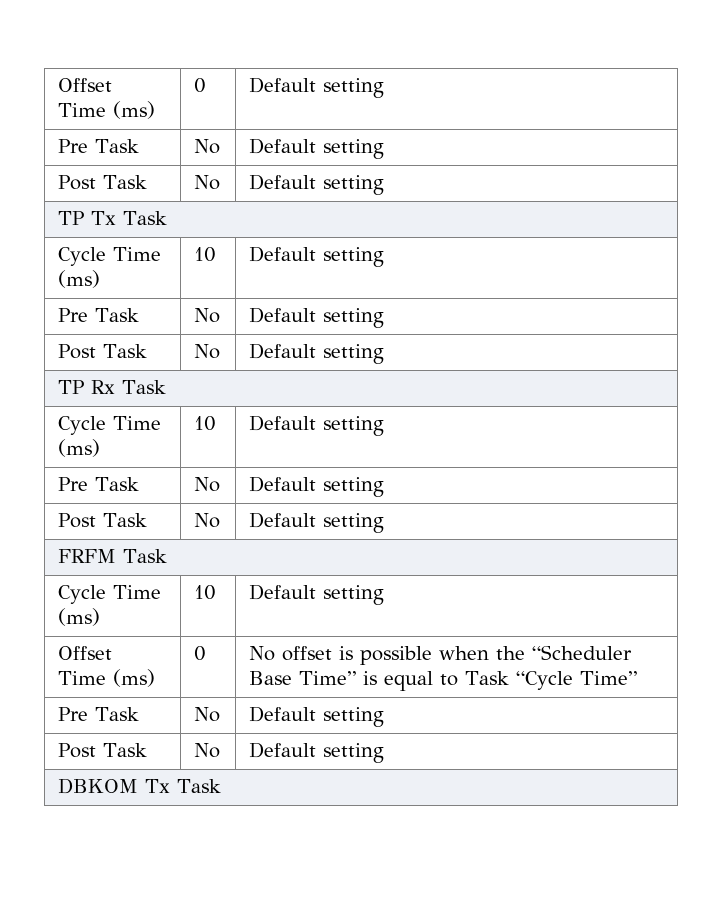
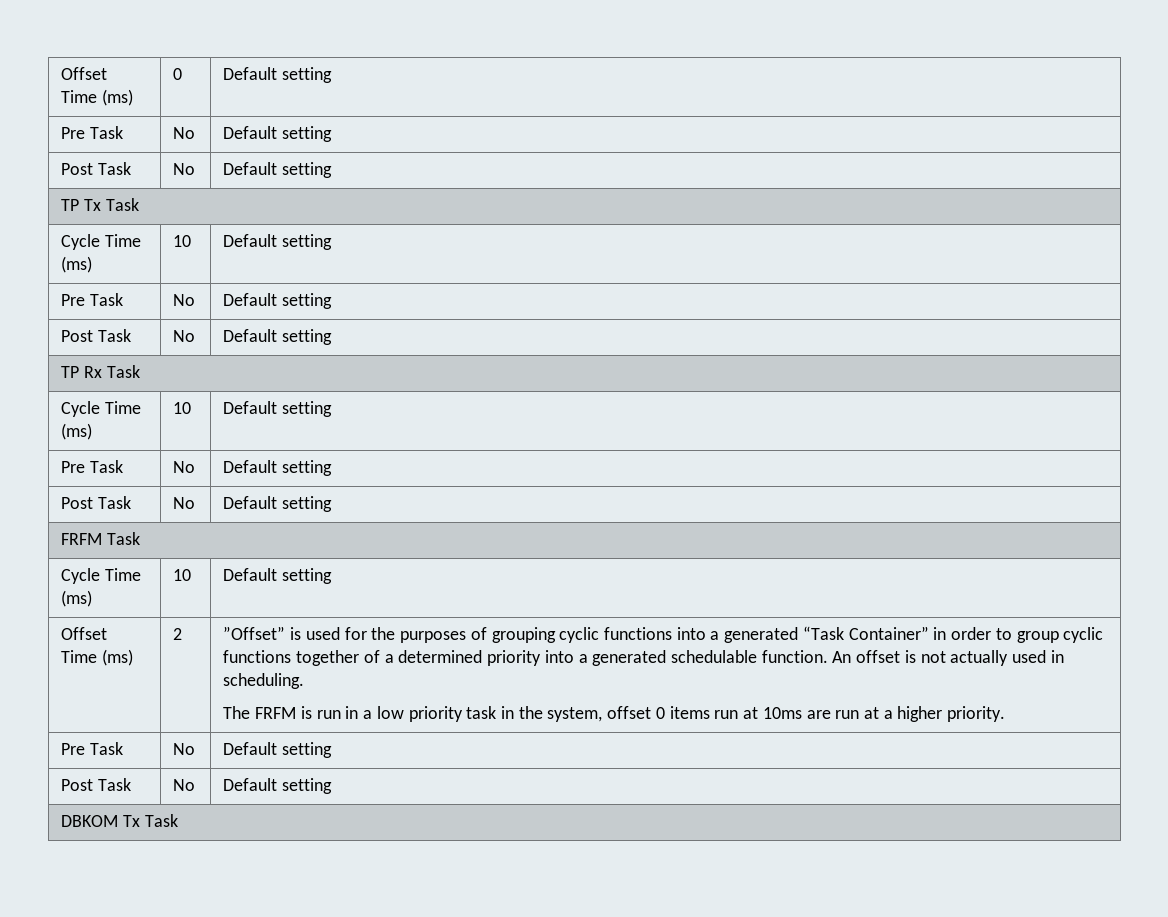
[194,646,207,661] [249,645,633,665] [249,671,638,691] 0 | No offset is possible when the “Scheduler Base Time” is equal to Task “Cycle Time” -> [173,628,183,640] [223,626,1104,643] [223,650,1064,666] [223,673,305,689] [223,706,1006,722] 2 | ”Offset” is used for the purposes of grouping cyclic functions into a generated “Task Container” in order to group cyclic functions together of a determined priority into a generated schedulable function. An offset is not actually used in scheduling. // The FRFM is run in a low priority task in the system, offset 0 items run at 10ms are run at a higher priority.

